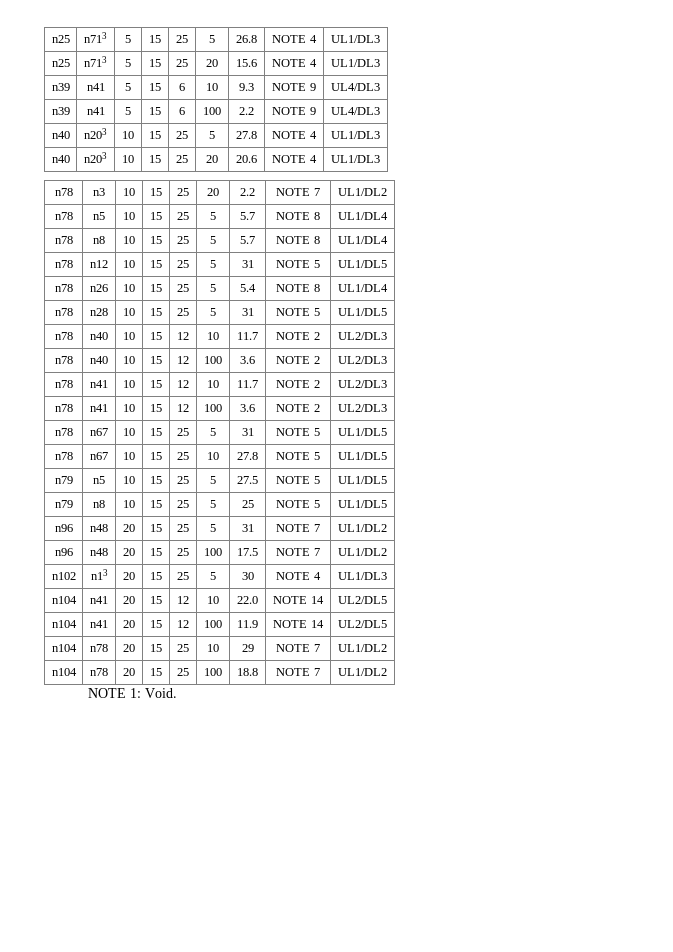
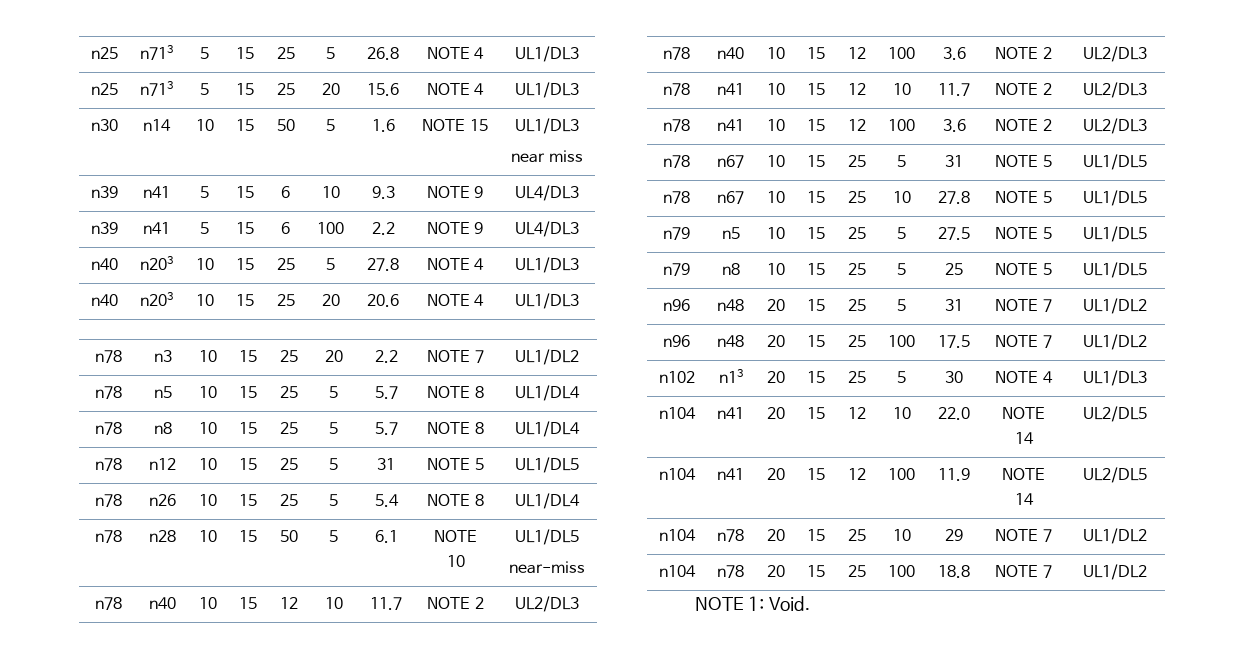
(380, 63) none -> [90,119,118,131] [143,119,171,131] [195,119,214,131] [236,119,254,131] [276,119,295,131] [326,119,335,131] [371,119,395,132] [422,119,488,131] [515,118,579,134] [511,150,583,163] // n30 | n14 | 10 | 15 | 50 | 5 | 1.6 | NOTE 15 | UL1/DL3 // near miss
[177,308,189,316] [210,308,216,316] [241,308,254,316] [276,308,320,316] [338,308,387,316] 25 | 5 | 31 | NOTE 5 | UL1/DL5 -> [279,530,298,542] [329,530,338,542] [374,530,398,543] [434,530,477,542] [446,555,465,567] [515,529,579,545] [509,561,585,574] 50 | 5 | 6.1 | NOTE 10 | UL1/DL5 // near-miss

